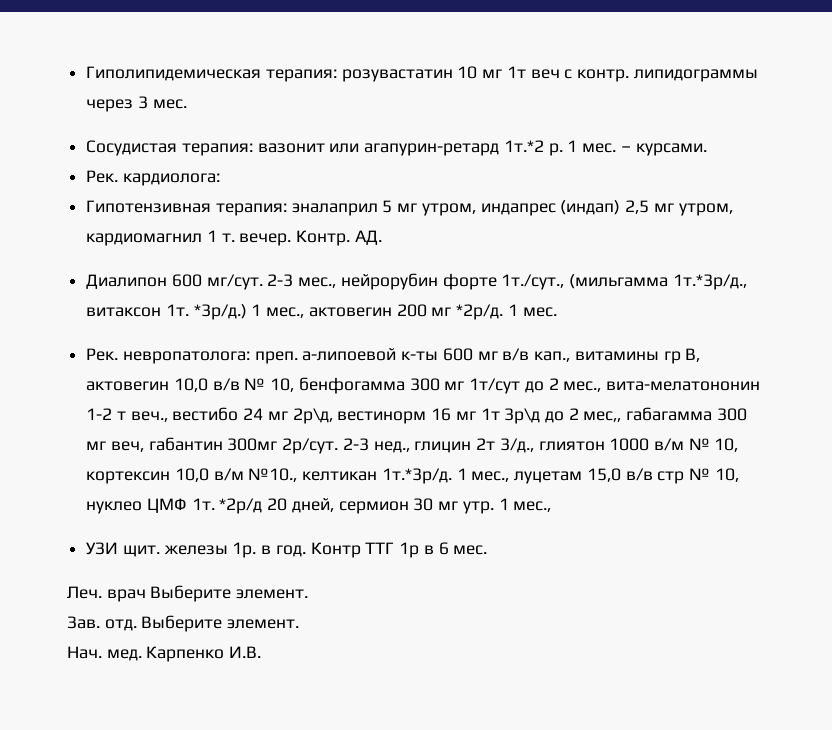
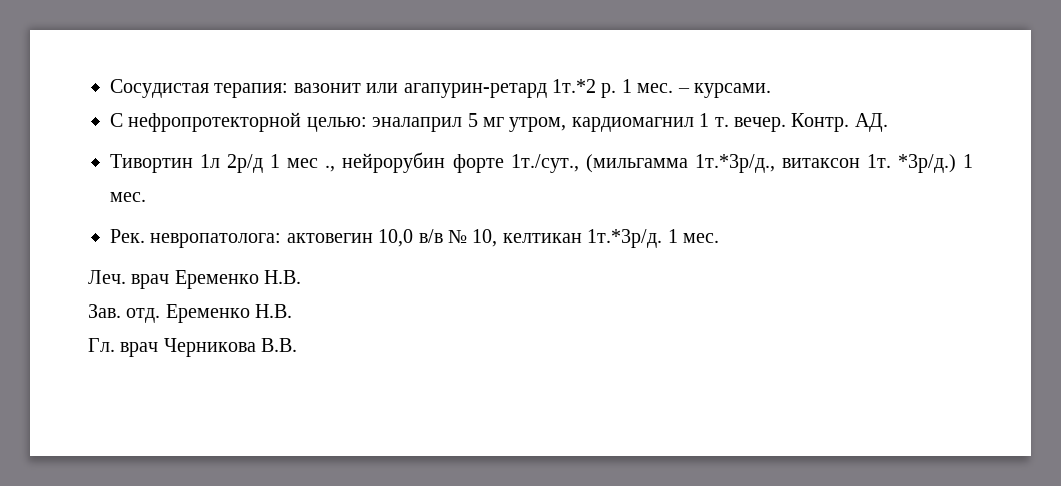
[86,66,758,82] [86,96,187,112] Гиполипидемическая терапия: розувастатин 10 мг 1т веч с контр. липидограммы через 3 мес. // -> (110, 88) none
[86,170,220,186] [86,200,650,216] Рек. кардиолога: // Гипотензивная терапия: эналаприл 5 мг утром, индапрес (индап) 2,5 -> [110,112,478,132] С нефропротекторной целью: эналаприл 5
[86,274,337,290] Диалипон 600 мг/сут. 2-3 мес., -> [110,154,336,173] Тивортин 1л 2р/д 1 мес .,
[266,304,557,320] [86,348,701,364] мес., актовегин 200 мг *2р/д. 1 мес. // Рек. невропатолога: преп. а-липоевой к-ты 600 мг в/в кап., витамины гр В, -> [110,192,146,202] [110,229,282,248] мес. // Рек. невропатолога:
[298,377,760,394] [86,407,747,424] [86,437,739,454] [86,468,739,484] [86,498,552,514] [86,542,449,558] бенфогамма 300 мг 1т/сут до 2 мес., вита-мелатононин 1-2 т веч., вестибо 24 мг 2р\д, вестинорм 16 мг 1т 3р\д до 2 мес,, габагамма 300 мг веч, габантин 300мг 2р/сут. 2-3 нед., глицин 2т 3/д., глиятон 1000 в/м № 10, кортексин 10,0 в/м №10., келтикан 1т.*3р/д. 1 мес., луцетам 15,0 в/в стр № 10, нуклео ЦМФ 1т. *2р/д 20 дней, сермион 30 мг утр. 1 мес., // УЗИ щит. железы 1р. в год. Контр ТТГ 1р в 6 -> [502,229,678,248] келтикан 1т.*3р/д. 1
[150,585,309,602] Выберите элемент. -> [174,270,302,289] Еременко Н.В.
[141,615,300,632] [67,646,262,662] Выберите элемент. // Нач. мед. Карпенко И.В. -> [165,304,293,323] [88,338,298,357] Еременко Н.В. // Гл. врач Черникова В.В.

